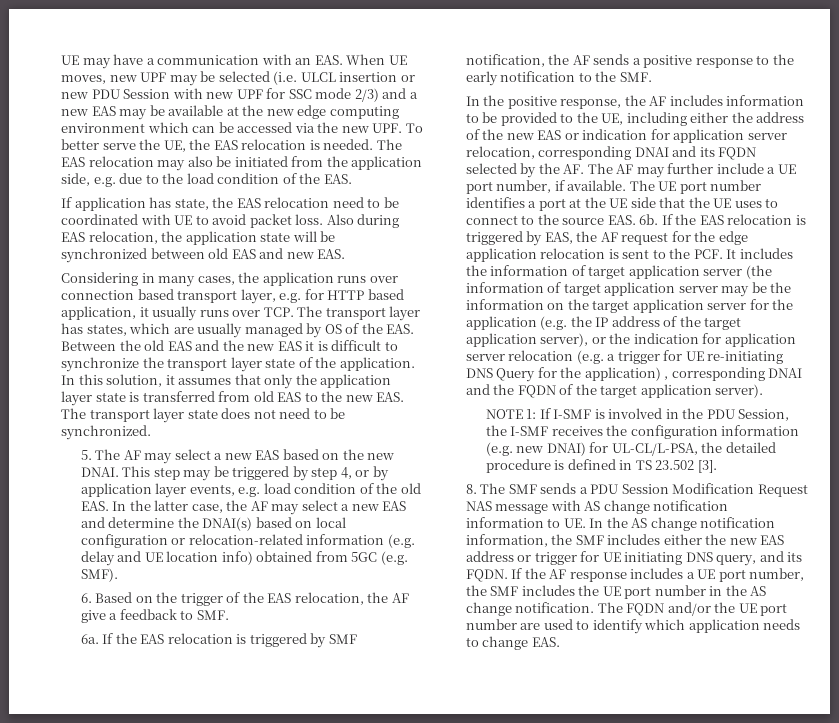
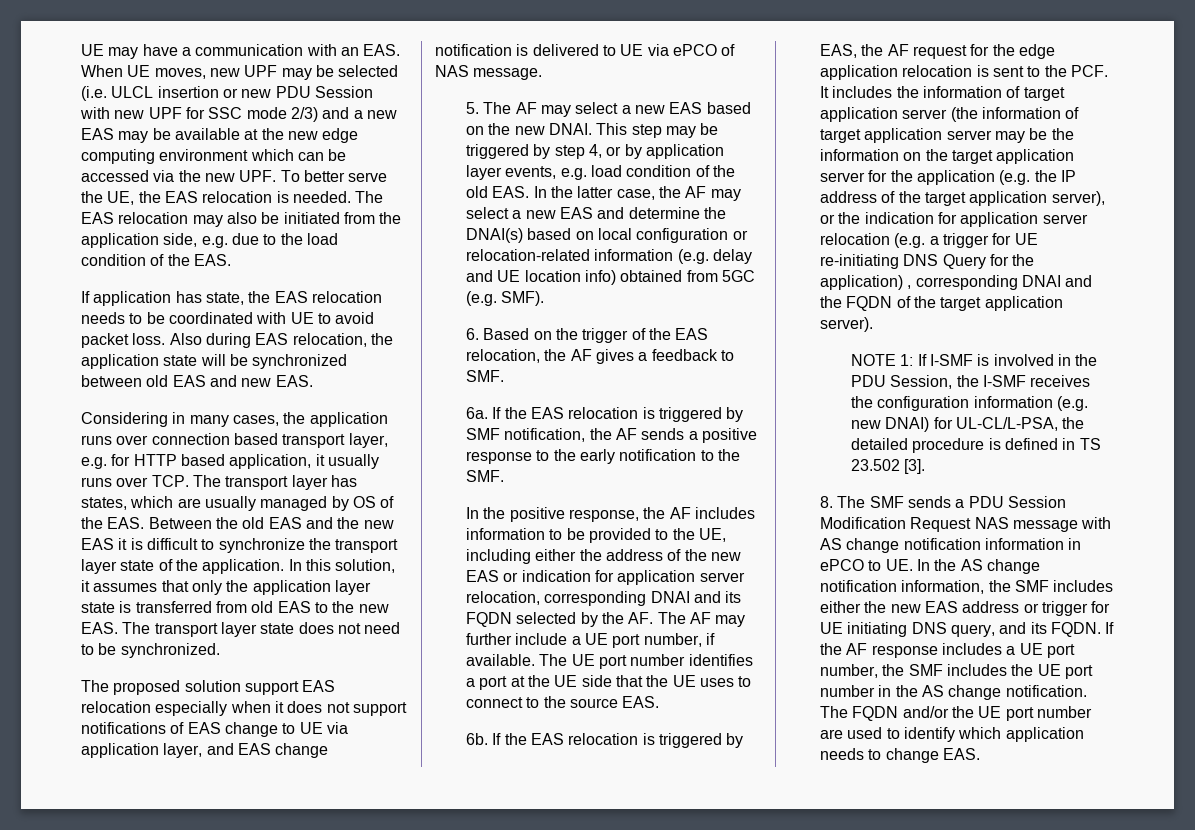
[332,197,364,208] need -> [81,312,125,324] needs
(151, 432) none -> [81,680,336,695] [81,701,407,716] [81,722,348,737] [81,743,329,758] [435,44,736,56] [435,65,543,80] // The proposed solution support EAS relocation especially when it does not support notifications of EAS change to UE via application layer, and EAS change notification is delivered to UE via ePCO of NAS message.
[80,610,106,623] give -> [595,349,634,364] gives
(636, 220) none -> (660, 702) //
(544, 522) none -> [1068,538,1082,550] [819,559,864,571] in ePCO

